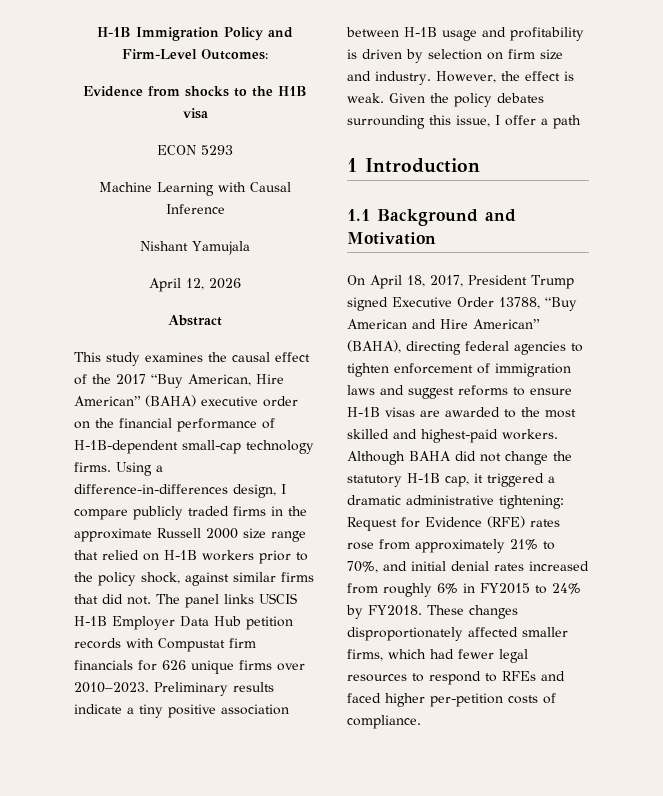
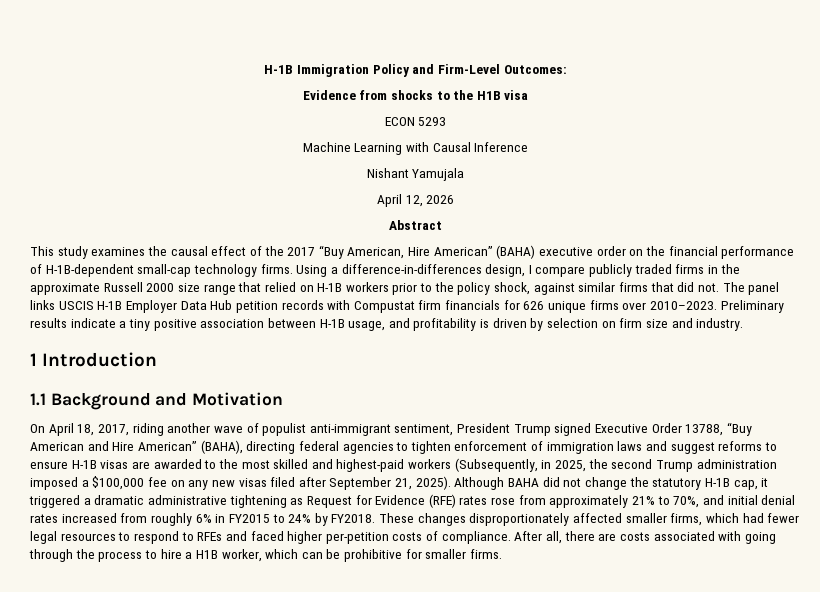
[442,30,477,41] usage -> [348,321,386,331] usage,
[435,71,574,83] [347,93,544,107] [347,115,581,129] However, the effect is weak. Given the policy debates surrounding this issue, I offer a path -> (744, 324) none
(463, 281) none -> [132,423,454,436] riding another wave of populist anti-immigrant sentiment,
[502,429,558,440] workers. -> [408,458,777,472] [30,476,451,490] workers (Subsequently, in 2025, the second Trump administration imposed a $100,000 fee on any new visas filed after September 21, 2025).
[499,495,564,509] tightening: -> [229,495,304,508] tightening as
(421, 722) none -> [514,531,776,544] [29,549,503,562] After all, there are costs associated with going through the process to hire a H1B worker, which can be prohibitive for smaller firms.

